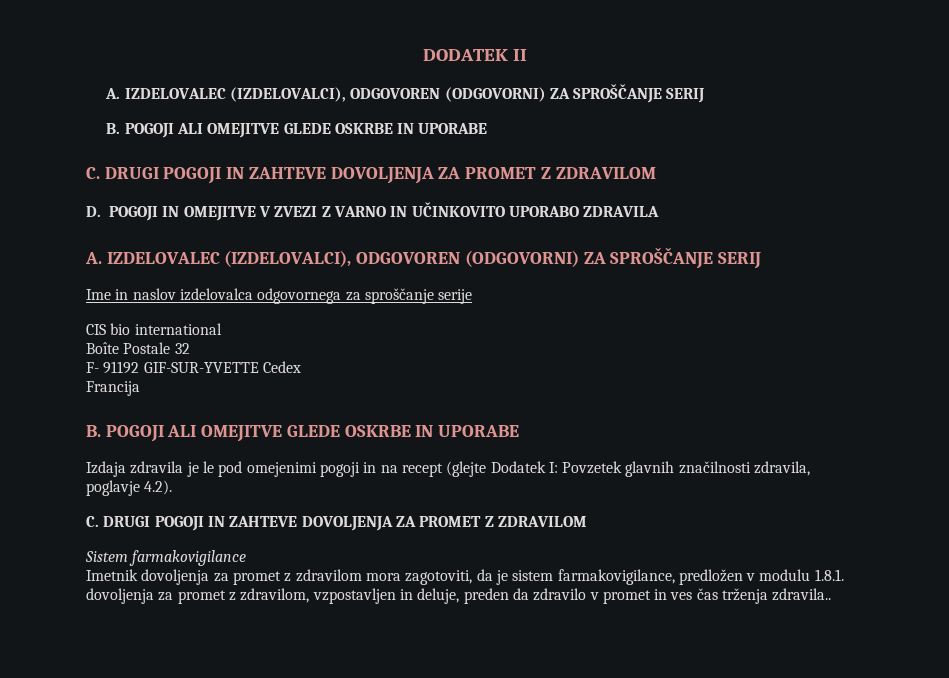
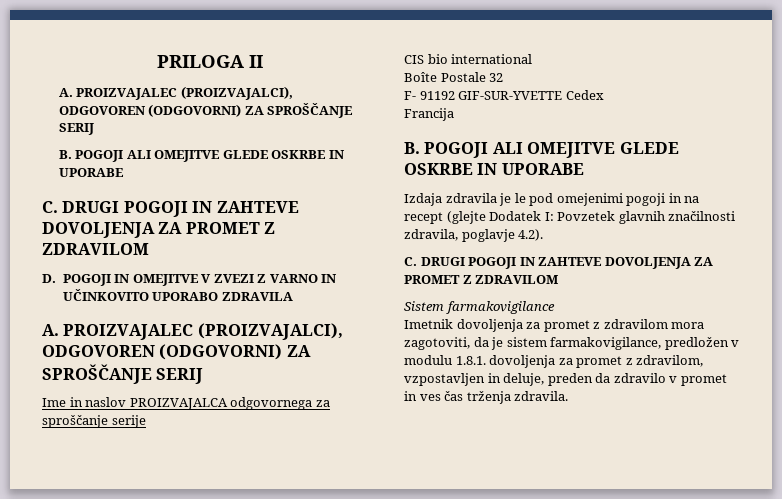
[422,49,508,61] DODATEK -> [157,55,244,68] PRILOGA
[124,87,346,102] IZDELOVALEC (IZDELOVALCI), -> [76,86,293,100] PROIZVAJALEC (PROIZVAJALCI),
[106,250,352,267] IZDELOVALEC (IZDELOVALCI), -> [63,323,343,340] PROIZVAJALEC (PROIZVAJALCI),
[179,288,253,301] izdelovalca -> [129,398,228,410] PROIZVAJALCA
[772,588,832,601] zdravila.. -> [514,391,569,401] zdravila.

